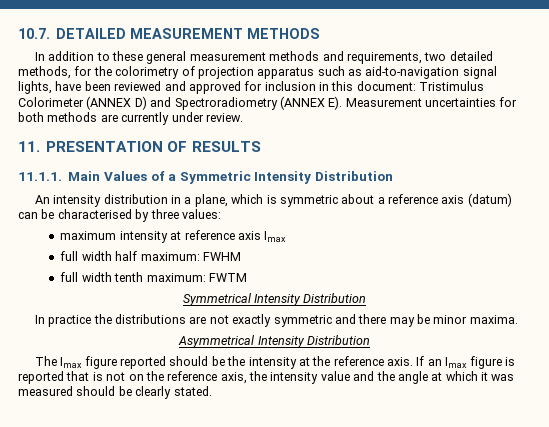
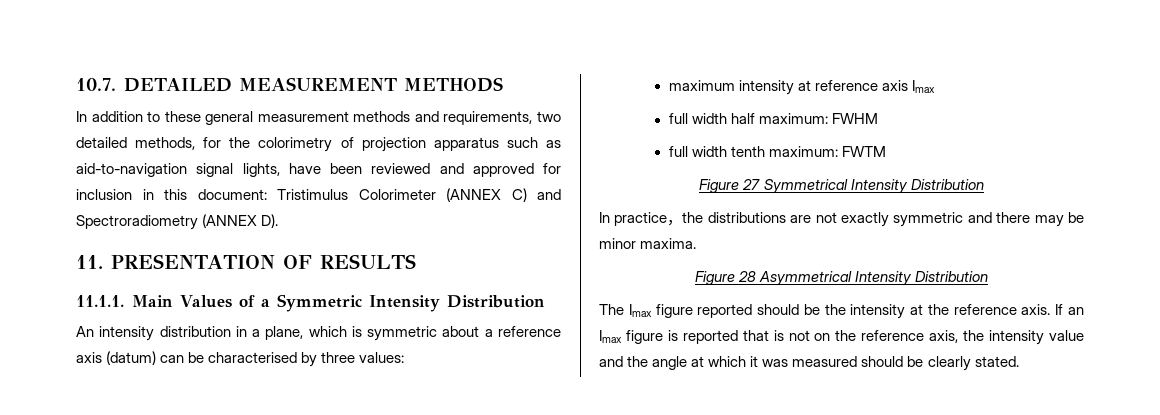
[134,96,147,110] D) -> [511,188,527,202] C)
[328,96,518,110] [18,112,243,125] E). Measurement uncertainties for both methods are currently under review. -> [261,214,279,228] D).
(247, 277) none -> [699,179,761,193] Figure 27
(92, 321) none -> [667,219,683,226] ，
(518, 319) none -> [694,271,756,285] Figure 28

